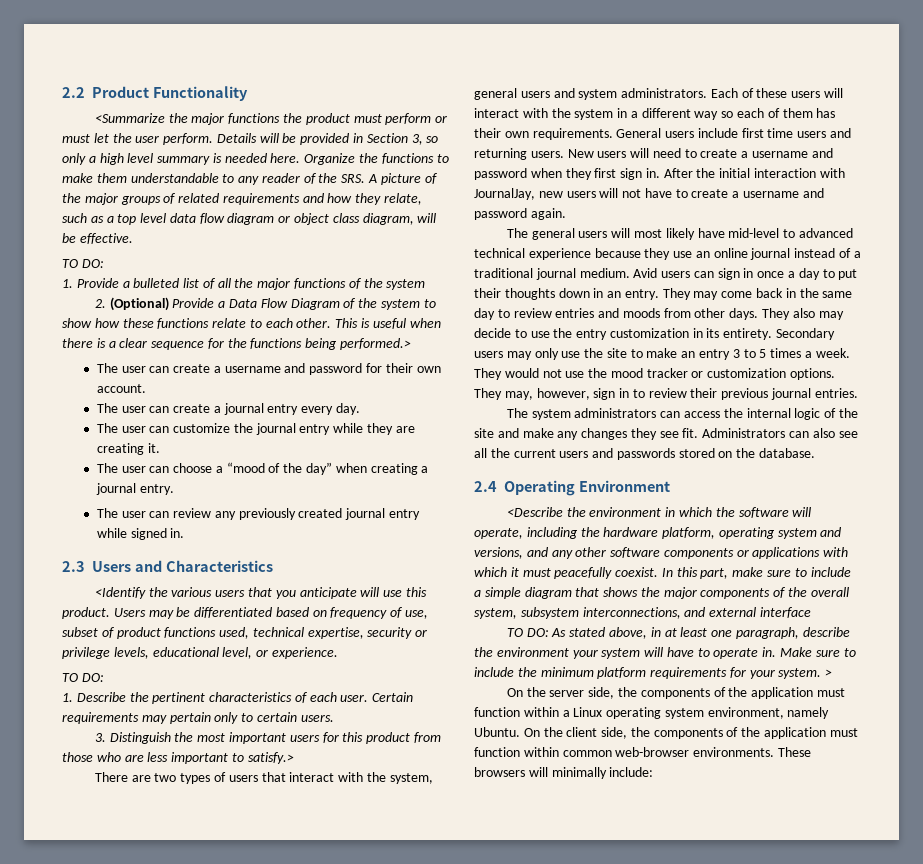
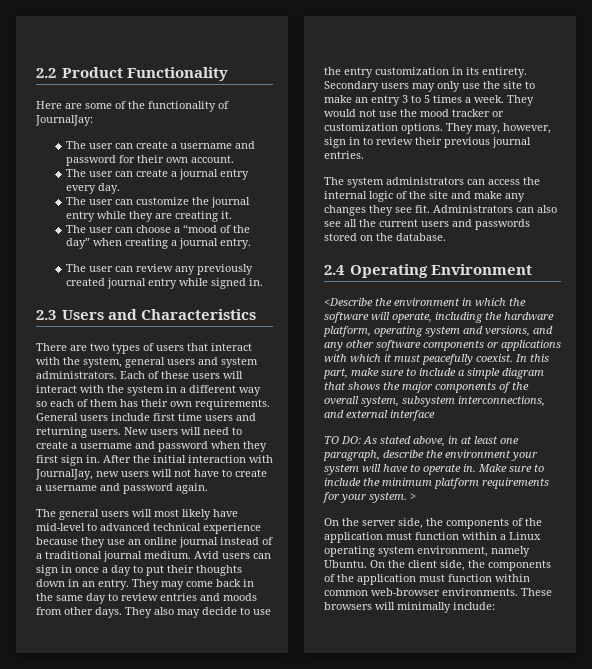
[94,113,448,125] [62,133,439,145] [62,153,449,165] [62,173,437,185] [62,193,423,205] [62,213,437,225] [62,233,133,244] [62,259,104,268] [62,278,426,290] [94,297,436,311] [62,318,441,329] [62,338,412,350] <Summarize the major functions the product must perform or must let the user perform. Details will be provided in Section 3, so only a high level summary is needed here. Organize the functions to make them understandable to any reader of the SRS. A picture of the major groups of related requirements and how they relate, such as a top level data flow diagram or object class diagram, will be effective. // TO DO: // 1. Provide a bulleted list of all the major functions of the system // 2. (Optional) Provide a Data Flow Diagram of the system to show how these functions relate to each other. This is useful when there is a clear sequence for the functions being performed.> -> [36,101,229,112] [35,115,93,126] Here are some of the functionality of JournalJay:
[94,587,427,599] [62,607,429,619] [62,627,428,639] [62,647,338,659] [62,673,104,682] [62,692,414,704] [62,712,334,724] [94,732,441,744] [62,752,294,764] // <Identify the various users that you anticipate will use this product. Users may be differentiated based on frequency of use, subset of product functions used, technical expertise, security or privilege levels, educational level, or experience. // TO DO: // 1. Describe the pertinent characteristics of each user. Certain requirements may pertain only to certain users. // 3. Distinguish the most important users for this product from those who are less important to satisfy.> -> (256, 314) none

